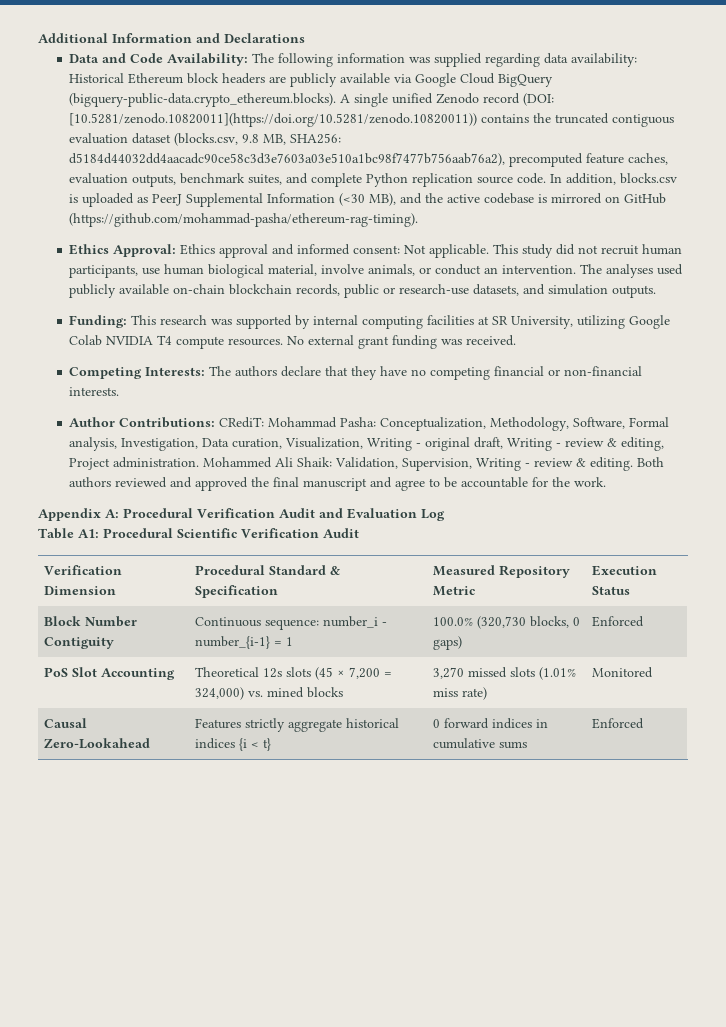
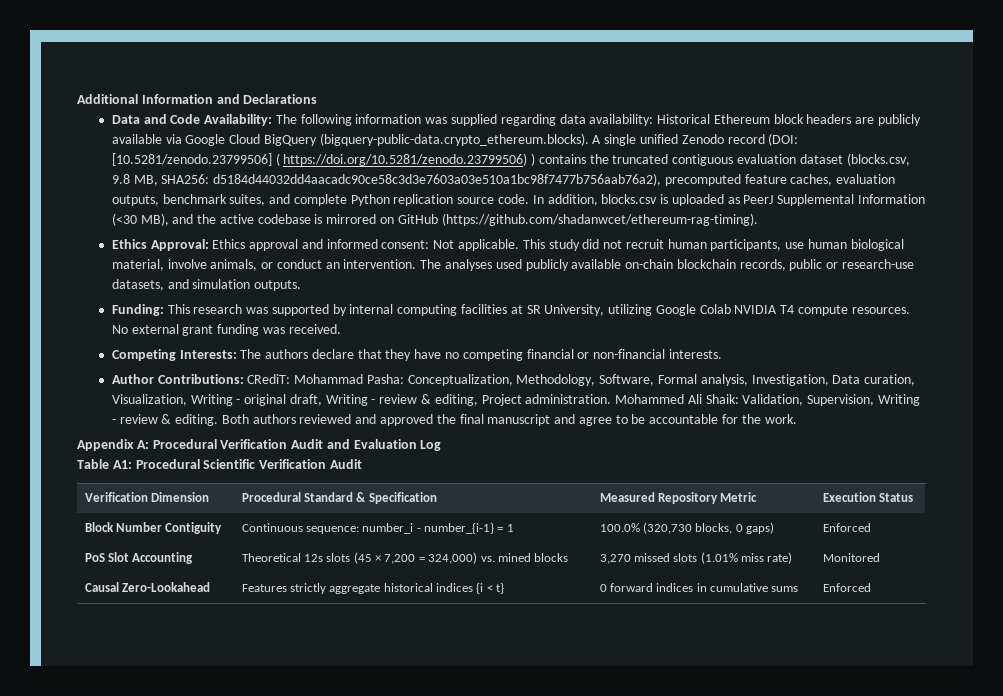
[69,113,478,127] [10.5281/zenodo.10820011](https://doi.org/10.5281/zenodo.10820011)) -> [111,153,536,166] [10.5281/zenodo.23799506] ( https://doi.org/10.5281/zenodo.23799506) )
[69,213,419,227] (https://github.com/mohammad-pasha/ethereum-rag-timing). -> [441,213,758,226] (https://github.com/shadanwcet/ethereum-rag-timing).

